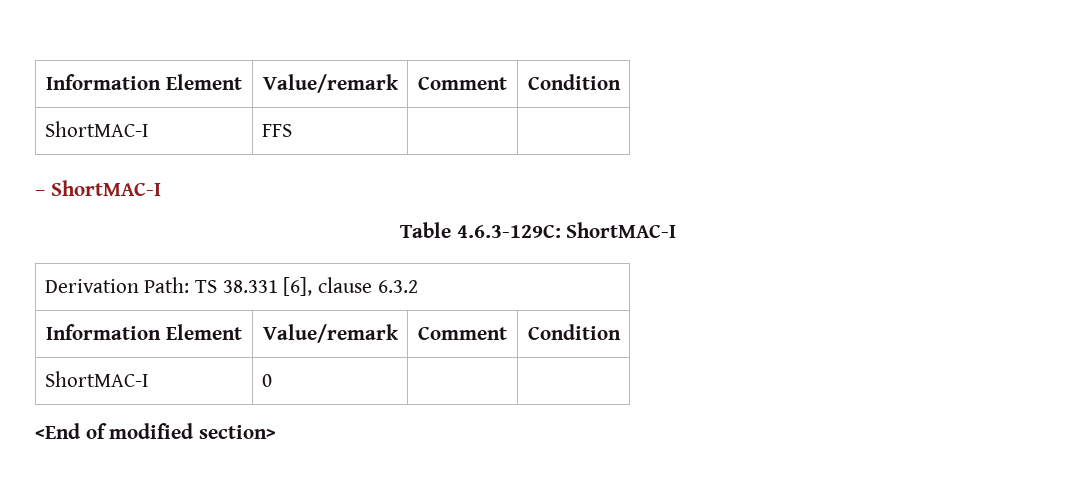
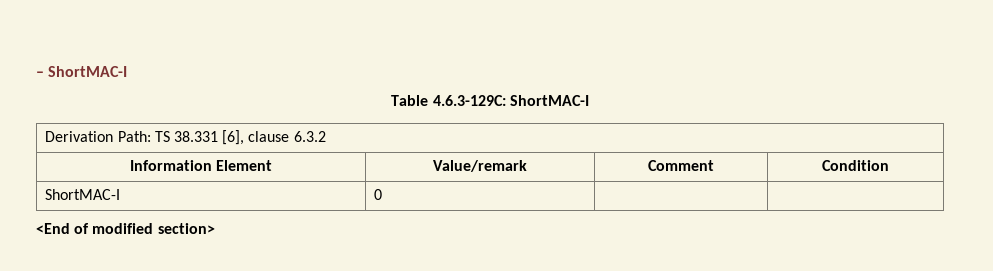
[46,74,242,90] [262,74,399,93] [418,77,507,90] [527,74,621,90] [44,121,148,137] [261,124,292,137] Information Element | Value/remark | Comment | Condition // ShortMAC-I | FFS | | // -> (36, 74) none

